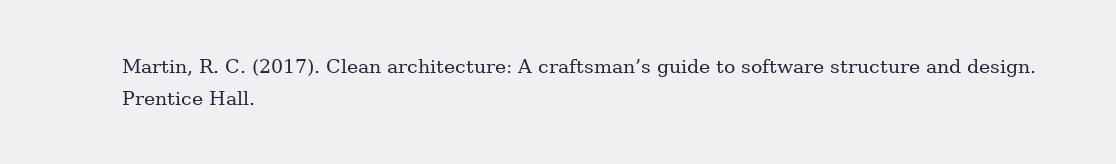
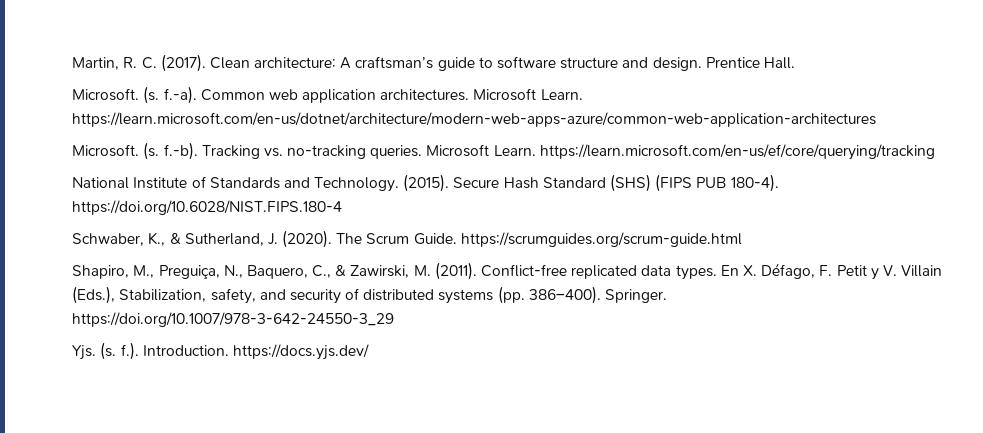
(256, 98) none -> [72,86,583,104] [72,112,877,127] [72,142,935,160] [72,174,779,192] [72,200,343,215] [72,230,742,248] [72,262,943,280] [72,286,668,304] [72,312,395,327] [72,342,369,360] // Microsoft. (s. f.-a). Common web application architectures. Microsoft Learn. https://learn.microsoft.com/en-us/dotnet/architecture/modern-web-apps-azure/common-web-application-architectures // Microsoft. (s. f.-b). Tracking vs. no-tracking queries. Microsoft Learn. https://learn.microsoft.com/en-us/ef/core/querying/tracking // National Institute of Standards and Technology. (2015). Secure Hash Standard (SHS) (FIPS PUB 180-4). https://doi.org/10.6028/NIST.FIPS.180-4 // Schwaber, K., & Sutherland, J. (2020). The Scrum Guide. https://scrumguides.org/scrum-guide.html // Shapiro, M., Preguiça, N., Baquero, C., & Zawirski, M. (2011). Conflict-free replicated data types. En X. Défago, F. Petit y V. Villain (Eds.), Stabilization, safety, and security of distributed systems (pp. 386–400). Springer. https://doi.org/10.1007/978-3-642-24550-3_29 // Yjs. (s. f.). Introduction. https://docs.yjs.dev/

